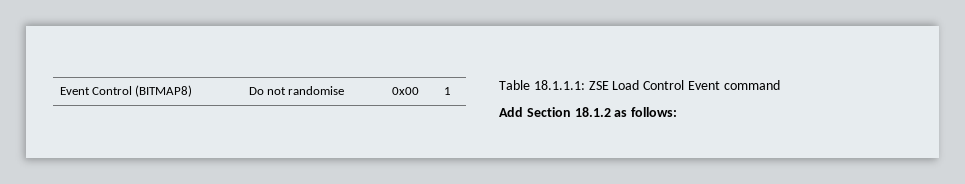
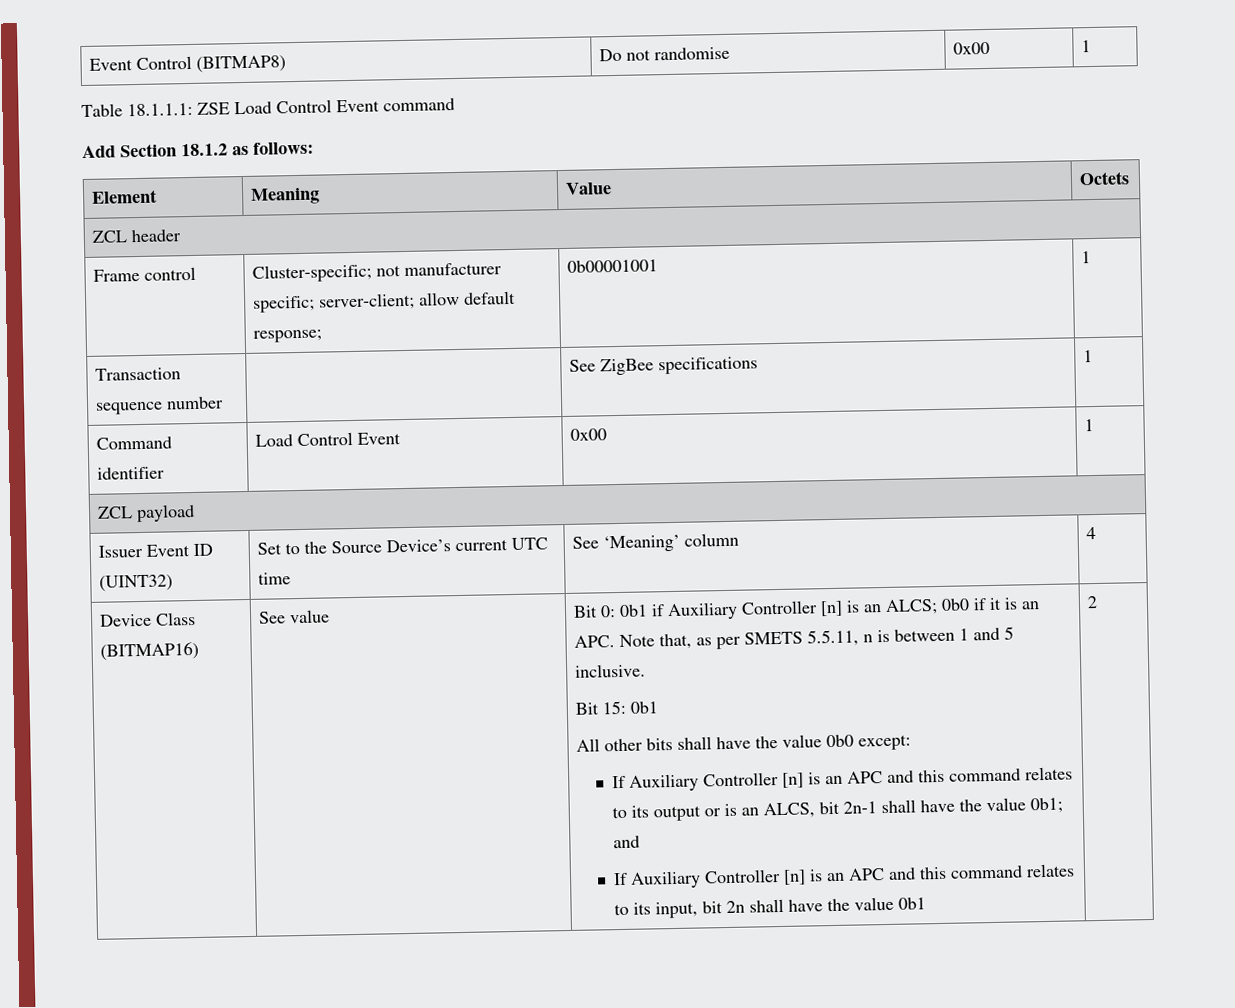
(678, 112) none -> [91,189,157,204] [249,187,320,205] [564,182,612,195] [1078,171,1130,186] [91,229,181,243] [92,266,196,282] [251,262,502,283] [252,290,516,313] [252,329,322,343] [566,259,658,273] [1080,251,1091,264] [94,367,181,381] [95,396,224,415] [568,356,758,376] [1082,350,1093,363] [95,436,172,450] [96,466,165,480] [254,431,401,447] [569,428,607,441] [1083,419,1094,432] [96,503,195,523] [97,543,213,558] [98,574,173,592] [256,537,548,555] [257,572,291,585] [571,532,739,553] [1085,526,1096,540] [98,611,196,627] [99,641,199,661] [257,609,330,624] [572,597,1040,621] [573,626,1014,650] [574,663,646,678] [574,700,658,715] [575,734,911,752] [612,766,1074,792] [612,797,1064,822] [613,835,641,849] [613,863,1076,889] [614,896,927,919] [1086,595,1098,609] // Element | Meaning | Value | Octets // ZCL header // Frame control | Cluster-specific; not manufacturer specific; server-client; allow default response; | 0b00001001 | 1 // Transaction sequence number | | See ZigBee specifications | 1 // Command identifier | Load Control Event | 0x00 | 1 // ZCL payload // Issuer Event ID (UINT32) | Set to the Source Device’s current UTC time | See ‘Meaning’ column | 4 // Device Class (BITMAP16) | See value | Bit 0: 0b1 if Auxiliary Controller [n] is an ALCS; 0b0 if it is an APC. Note that, as per SMETS 5.5.11, n is between 1 and 5 inclusive. // Bit 15: 0b1 // All other bits shall have the value 0b0 except: // If Auxiliary Controller [n] is an APC and this command relates to its output or is an ALCS, bit 2n-1 shall have the value 0b1; and // If Auxiliary Controller [n] is an APC and this command relates to its input, bit 2n shall have the value 0b1 | 2

